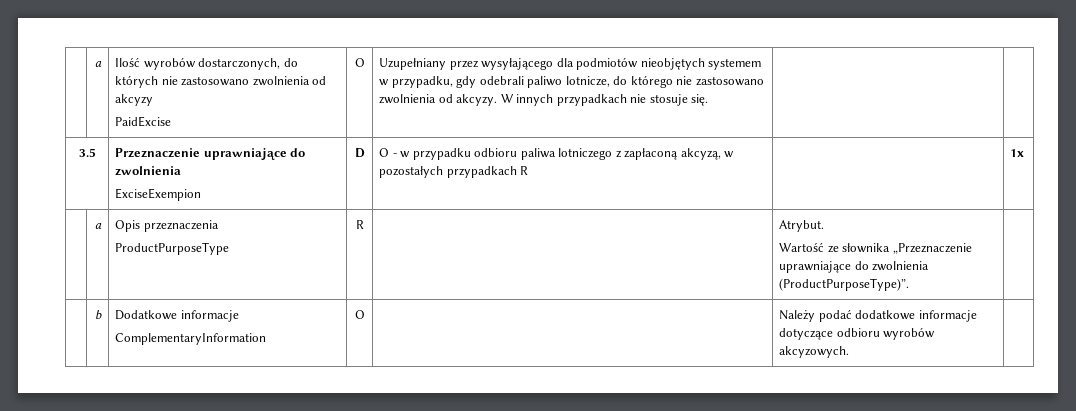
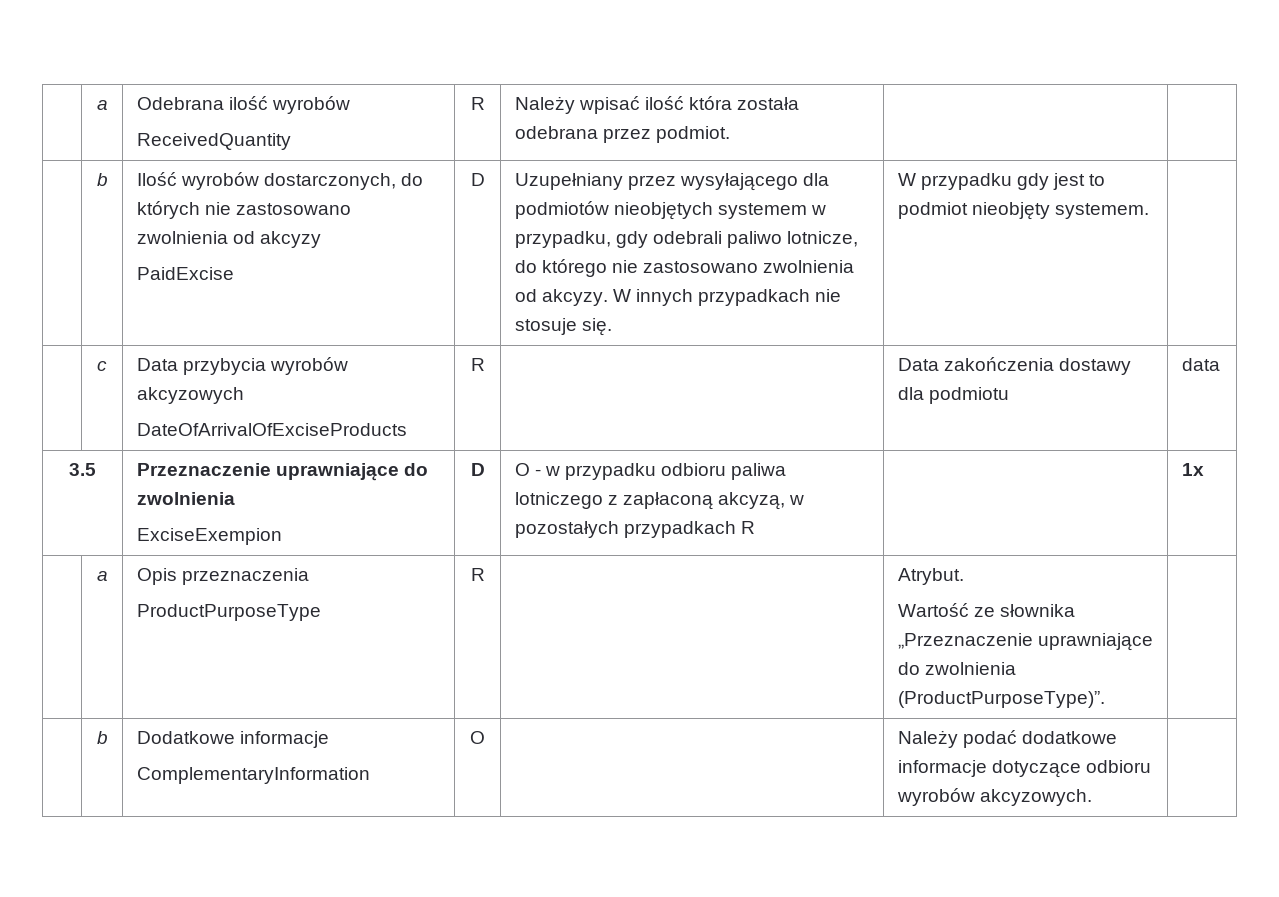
[94,61,102,67] | a -> [96,100,108,110] [136,96,351,114] [136,133,291,150] [470,97,485,110] [514,96,800,114] [514,126,731,143] [96,173,108,186] | a | Odebrana ilość wyrobów // ReceivedQuantity | R | Należy wpisać ilość która została odebrana przez podmiot. | | // | b
[354,58,365,67] O -> [470,173,485,186] D
(709, 100) | -> [897,173,1106,190] [897,202,1150,220] [97,361,107,371] [136,357,349,375] [136,387,244,404] [136,423,407,436] [470,358,485,371] [897,357,1132,375] [897,387,1009,404] [1181,358,1220,371] W przypadku gdy jest to podmiot nieobjęty systemem. | // | c | Data przybycia wyrobów akcyzowych // DateOfArrivalOfExciseProducts | R | | Data zakończenia dostawy dla podmiotu | data

